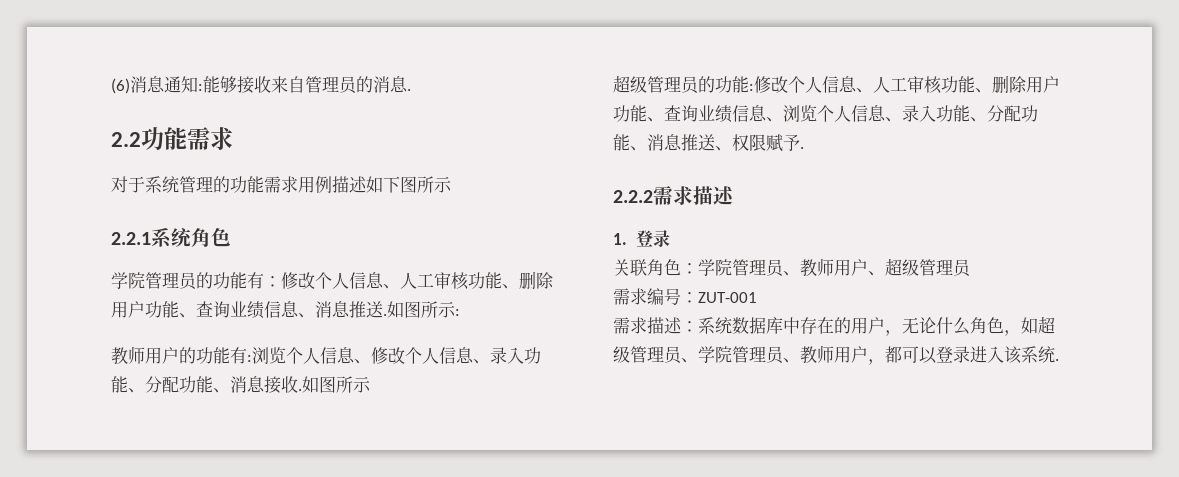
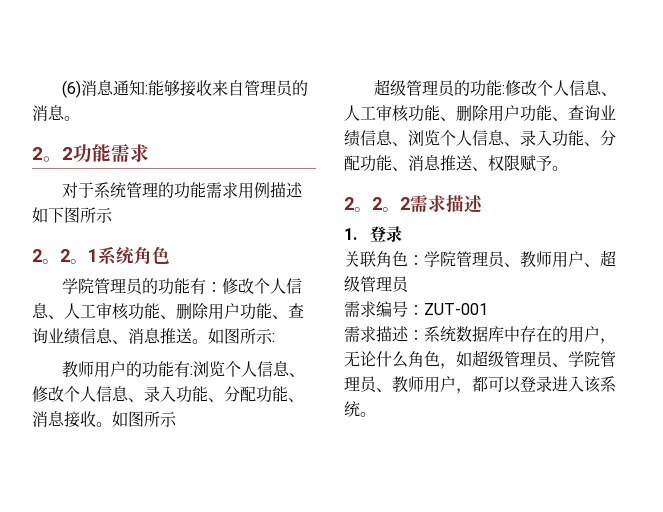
[407,89,411,91] [111,132,141,147] . // 2.2 -> [64,116,80,121] [32,147,73,162] 。 // 2。2
[111,232,151,245] 2.2.1 -> [32,249,98,264] 2。2。1
[383,314,387,316] . -> [192,339,208,344] 。
[298,389,302,391] . -> [96,422,112,427] 。
[800,147,804,149] [613,190,653,203] . // 2.2.2 -> [552,166,568,171] [344,197,410,212] 。 // 2。2。2
[1055,359,1059,361] . -> [360,412,376,417] 。

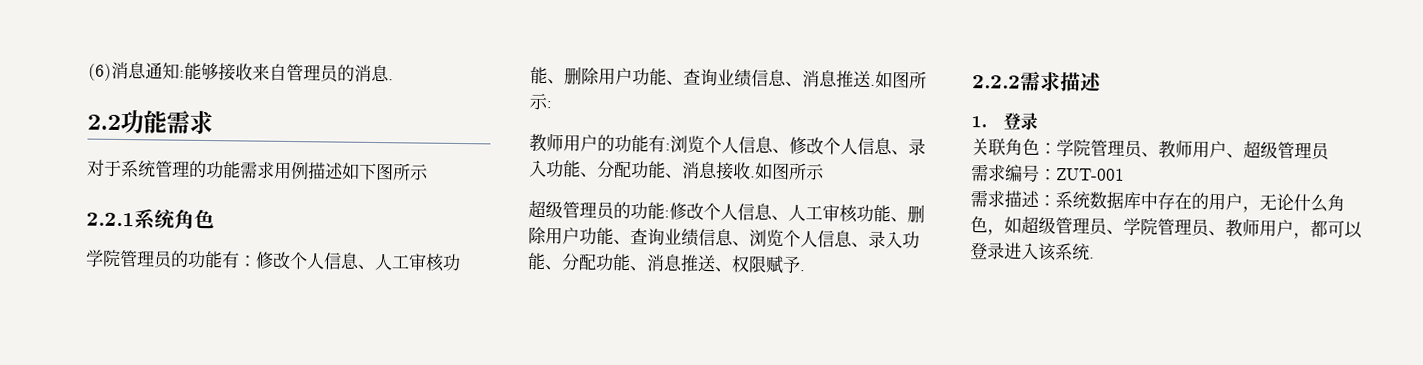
[64,116,80,121] [32,147,73,162] 。 // 2。2 -> [388,79,394,81] [87,114,121,130] . // 2.2
[32,249,98,264] 2。2。1 -> [86,212,135,227] 2.2.1
[192,339,208,344] 。 -> [870,84,876,86] .
[96,422,112,427] 。 -> [750,176,756,178] .
[552,166,568,171] [344,197,410,212] 。 // 2。2。2 -> [799,270,805,272] [972,75,1021,89] . // 2.2.2
[360,412,376,417] 。 -> [1089,257,1095,259] .

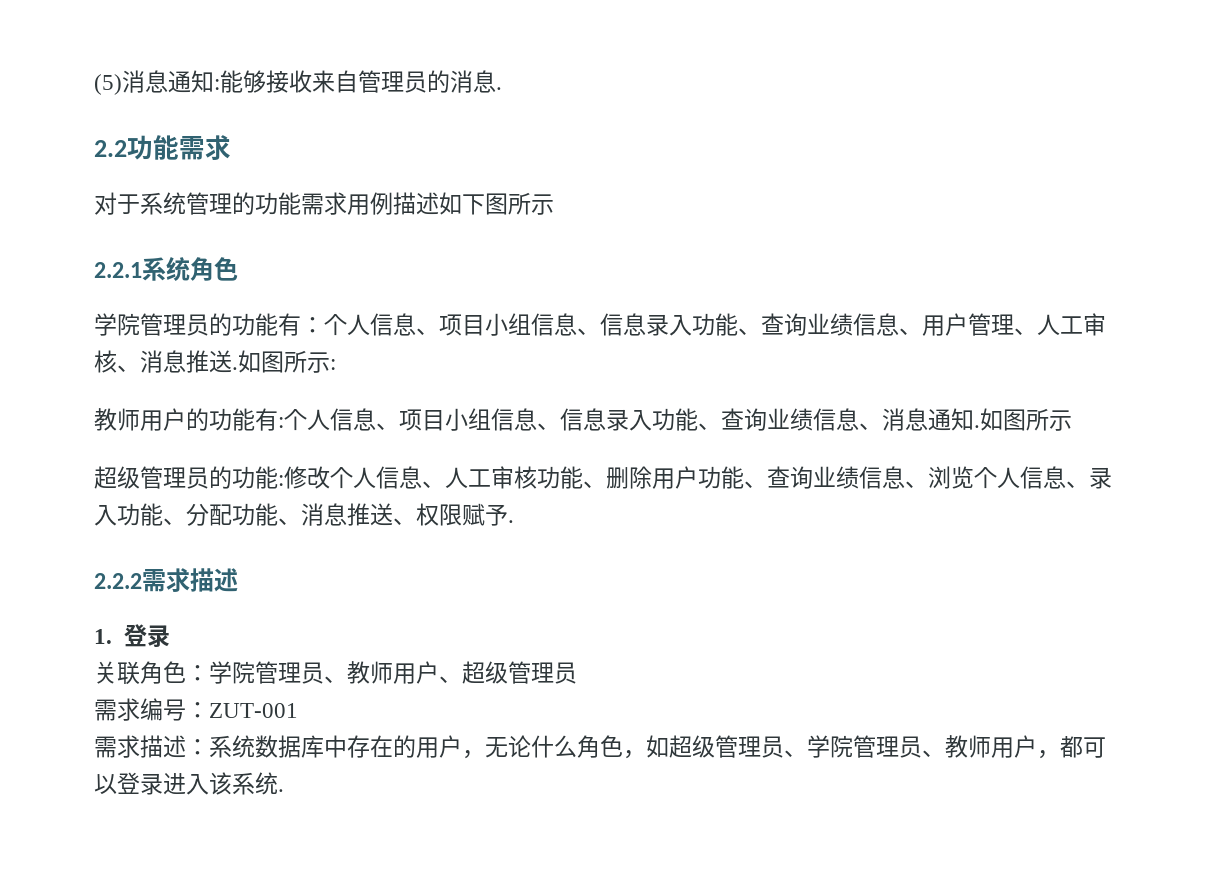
[88,63,112,81] (6) -> [94,74,122,95] (5)
[255,251,461,272] [530,66,803,88] 修改个人信息、人工审核功能、删除用户功能、查询业绩信息、 -> [324,313,1106,336] [94,350,140,373] 个人信息、项目小组信息、信息录入功能、查询业绩信息、用户管理、人工审核、
[670,135,926,156] [529,159,751,181] 浏览个人信息、修改个人信息、录入功能、分配功能、消息接收 -> [284,408,974,431] 个人信息、项目小组信息、信息录入功能、查询业绩信息、消息通知

